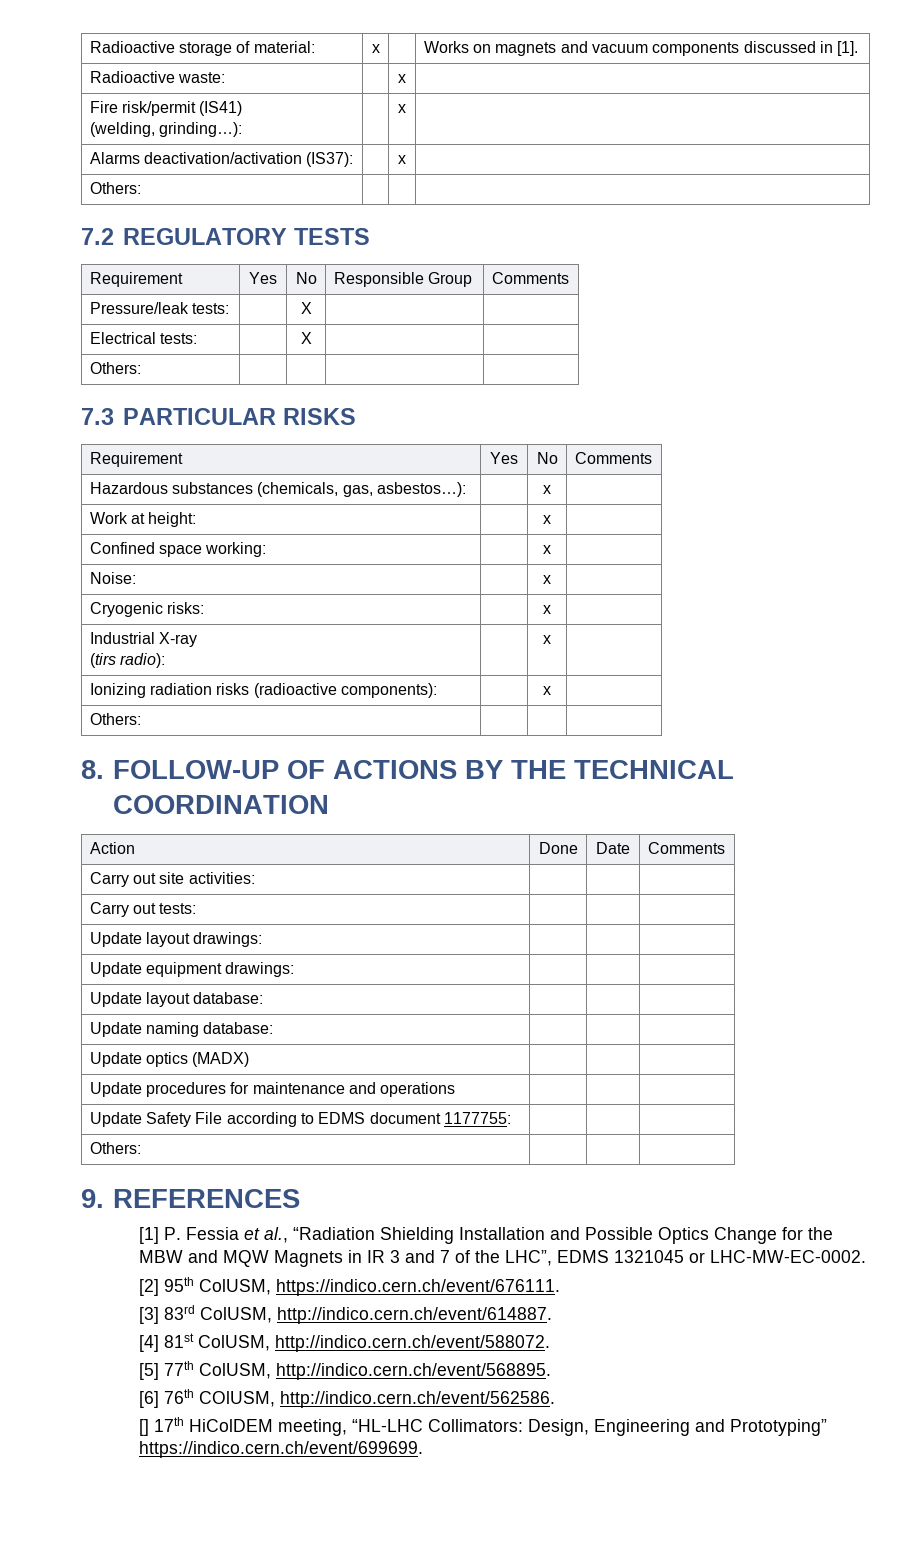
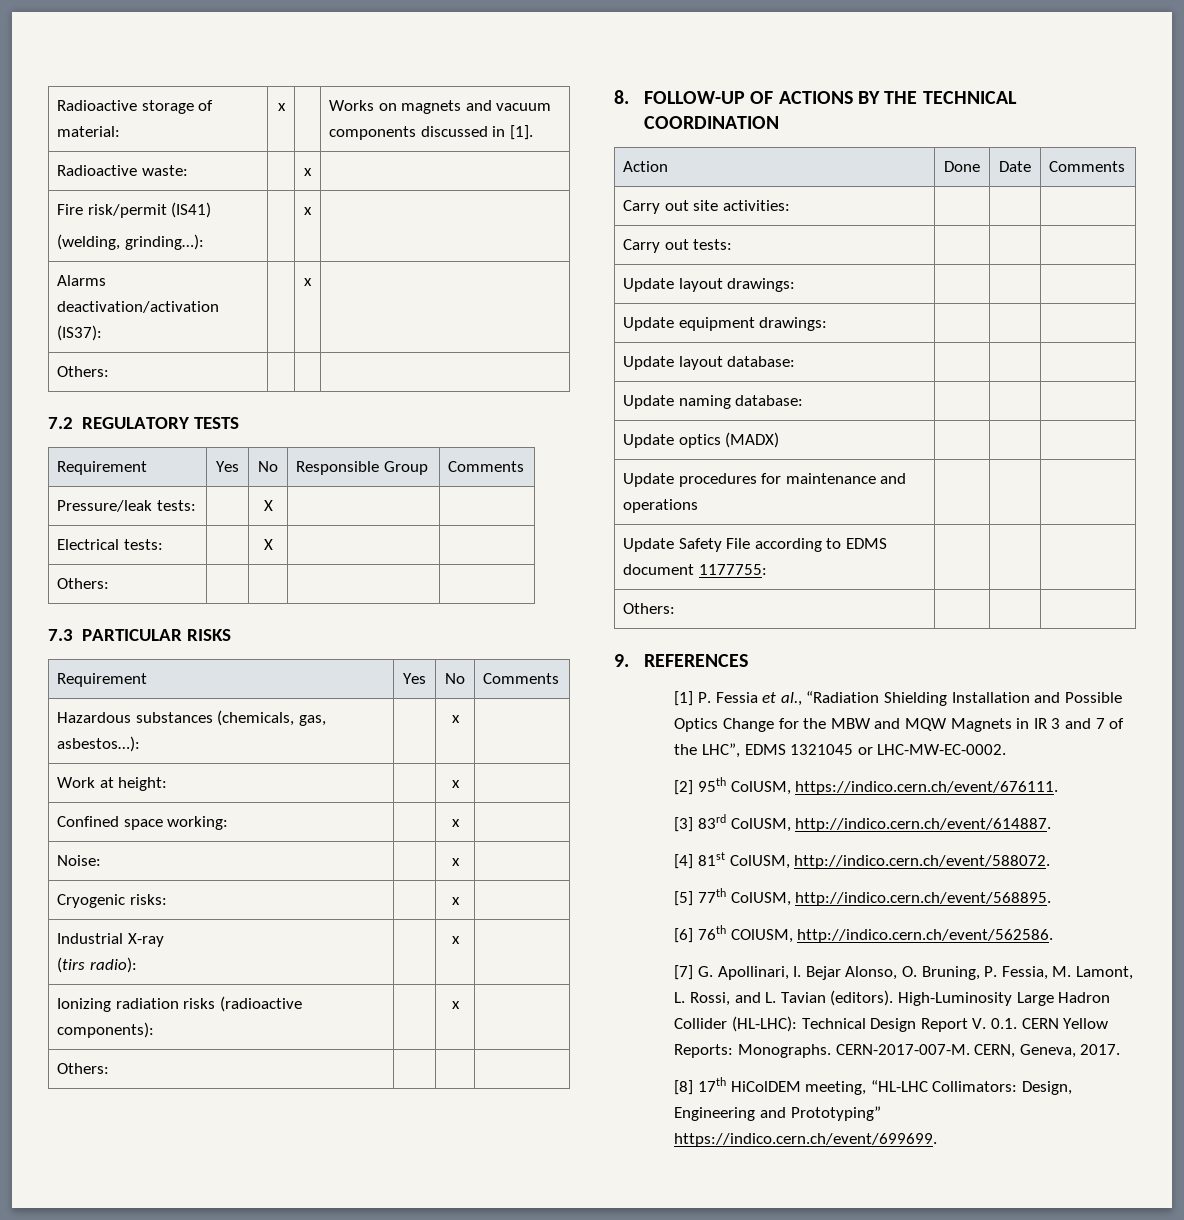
[138,1419,149,1436] [] -> [674,965,1133,980] [674,990,1111,1006] [674,1016,1109,1032] [674,1044,1121,1058] [674,1080,694,1095] [7] G. Apollinari, I. Bejar Alonso, O. Bruning, P. Fessia, M. Lamont, L. Rossi, and L. Tavian (editors). High-Luminosity Large Hadron Collider (HL-LHC): Technical Design Report V. 0.1. CERN Yellow Reports: Monographs. CERN-2017-007-M. CERN, Geneva, 2017. // [8]

